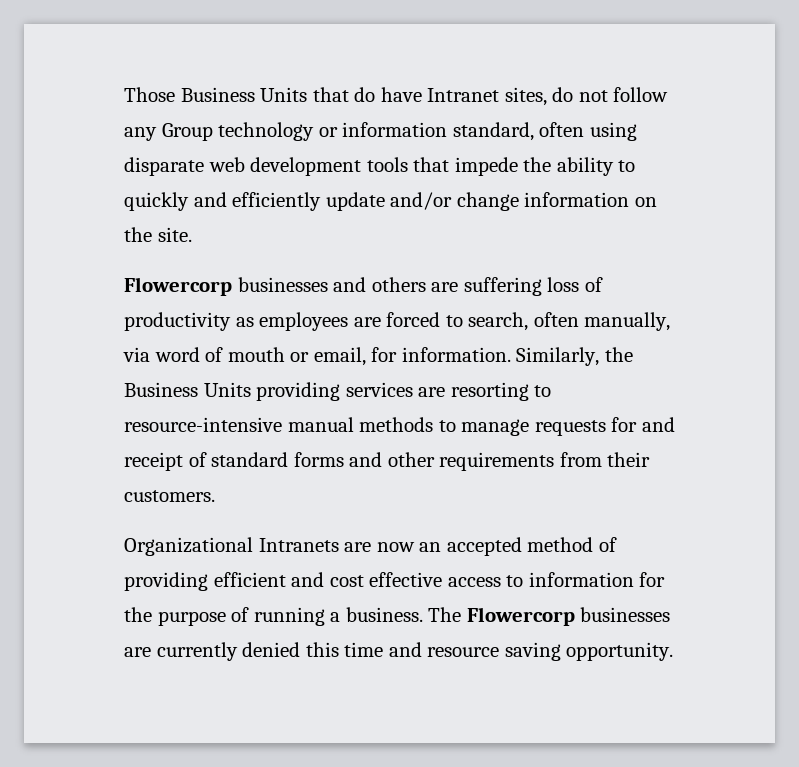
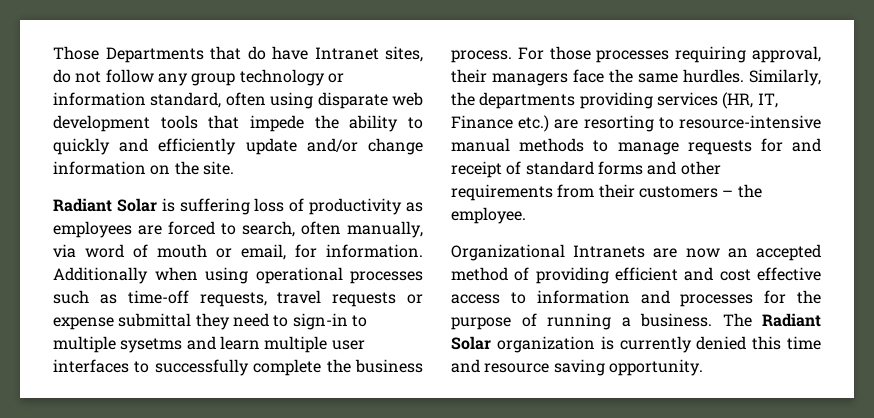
[180,87,308,102] Business Units -> [105,47,204,63] Departments
[161,123,213,141] Group -> [191,73,236,86] group
[124,277,459,296] Flowercorp businesses and others are -> [53,198,175,212] Radiant Solar is
[516,347,633,366] [124,382,413,401] Similarly, the Business Units providing services -> [53,267,423,284] [53,290,423,307] [53,313,367,330] [53,336,365,353] [53,359,424,376] [451,46,821,63] [451,69,821,86] [451,92,778,109] [451,115,550,132] Additionally when using operational processes such as time-off requests, travel requests or expense submittal they need to sign-in to multiple sysetms and learn multiple user interfaces to successfully complete the business process. For those processes requiring approval, their managers face the same hurdles. Similarly, the departments providing services (HR, IT, Finance etc.)
[124,490,215,502] customers. -> [638,184,762,198] [451,207,526,224] customers – the employee.
(634, 579) none -> [640,290,754,307] and processes
[466,607,671,626] [124,647,151,657] Flowercorp businesses are -> [762,313,821,327] [451,336,614,353] Radiant Solar organization is

